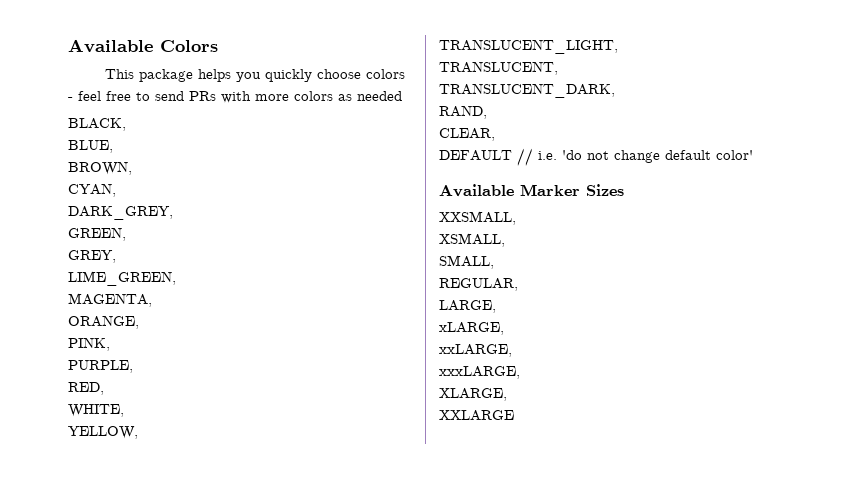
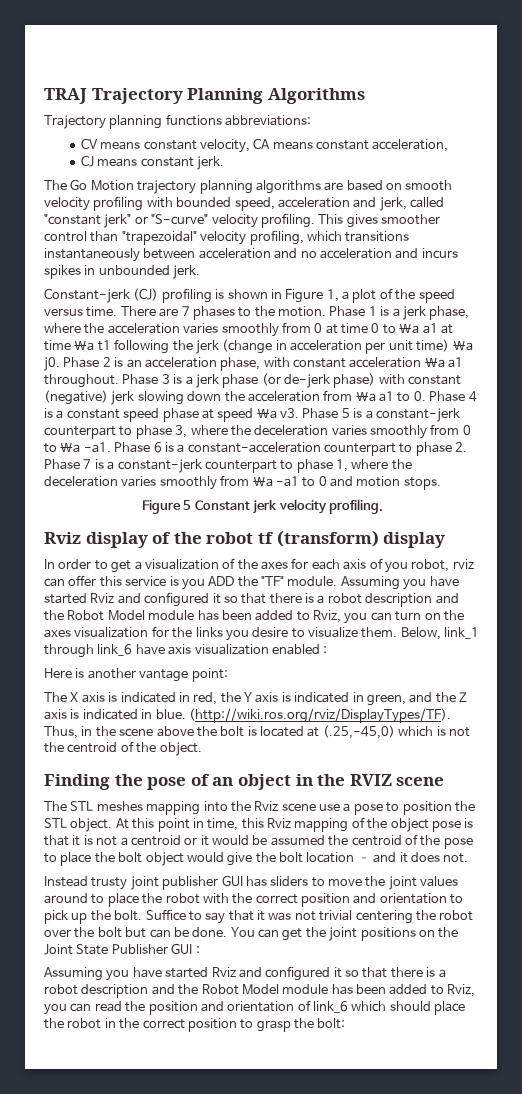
[68,39,218,53] [104,69,405,82] [68,91,402,103] [68,118,126,131] [68,140,113,153] [68,161,132,175] [68,183,116,197] [68,206,173,220] [68,227,126,241] [68,250,116,263] [68,271,176,286] [68,293,152,307] [68,315,139,329] [68,337,110,351] [68,360,133,373] [68,382,104,395] [68,404,124,417] [68,426,138,439] [439,39,618,54] [439,61,558,75] [439,83,615,98] [439,105,487,119] [439,128,495,141] [439,148,753,166] [439,184,624,197] [439,211,516,225] [439,233,505,247] [439,255,494,269] [439,278,518,291] [439,300,496,313] [439,322,504,335] [439,344,512,357] [439,366,520,379] [439,388,507,401] [439,410,514,421] Available Colors // This package helps you quickly choose colors - feel free to send PRs with more colors as needed // BLACK, // BLUE, // BROWN, // CYAN, // DARK_GREY, // GREEN, // GREY, // LIME_GREEN, // MAGENTA, // ORANGE, // PINK, // PURPLE, // RED, // WHITE, // YELLOW, // TRANSLUCENT_LIGHT, // TRANSLUCENT, // TRANSLUCENT_DARK, // RAND, // CLEAR, // DEFAULT // i.e. 'do not change default color' // Available Marker Sizes // XXSMALL, // XSMALL, // SMALL, // REGULAR, // LARGE, // xLARGE, // xxLARGE, // xxxLARGE, // XLARGE, // XXLARGE -> [44,88,365,104] [44,114,312,129] [80,138,449,153] [80,155,224,170] [44,179,453,194] [44,196,444,211] [44,213,440,228] [44,230,410,245] [44,248,458,262] [44,265,201,279] [44,288,455,303] [44,306,470,320] [44,322,453,337] [44,339,473,354] [44,357,464,371] [44,373,462,388] [44,390,477,405] [44,408,460,422] [44,424,471,439] [44,442,468,456] [44,459,412,473] [44,475,441,490] [142,499,383,514] [44,530,446,548] [44,558,474,573] [44,575,459,590] [44,592,459,607] [44,610,464,624] [44,626,480,641] [44,644,328,658] [44,668,228,682] [44,692,467,706] [44,708,451,723] [44,725,470,739] [44,741,202,756] [44,774,445,790] [44,801,475,815] [44,817,474,832] [44,834,473,849] [44,852,469,866] [44,875,459,890] [44,893,464,907] [44,909,474,924] [44,927,459,941] [44,943,200,955] [44,966,446,981] [44,984,476,998] [44,1000,466,1015] [44,1018,346,1032] TRAJ Trajectory Planning Algorithms // Trajectory planning functions abbreviations: // CV means constant velocity, CA means constant acceleration, // CJ means constant jerk. // The Go Motion trajectory planning algorithms are based on smooth velocity profiling with bounded speed, acceleration and jerk, called "constant jerk" or "S-curve" velocity profiling. This gives smoother control than "trapezoidal" velocity profiling, which transitions instantaneously between acceleration and no acceleration and incurs spikes in unbounded jerk. // Constant-jerk (CJ) profiling is shown in Figure 1, a plot of the speed versus time. There are 7 phases to the motion. Phase 1 is a jerk phase, where the acceleration varies smoothly from 0 at time 0 to \a a1 at time \a t1 following the jerk (change in acceleration per unit time) \a j0. Phase 2 is an acceleration phase, with constant acceleration \a a1 throughout. Phase 3 is a jerk phase (or de-jerk phase) with constant (negative) jerk slowing down the acceleration from \a a1 to 0. Phase 4 is a constant speed phase at speed \a v3. Phase 5 is a constant-jerk counterpart to phase 3, where the deceleration varies smoothly from 0 to \a -a1. Phase 6 is a constant-acceleration counterpart to phase 2. Phase 7 is a constant-jerk counterpart to phase 1, where the deceleration varies smoothly from \a -a1 to 0 and motion stops. // Figure 5 Constant jerk velocity profiling. // Rviz display of the robot tf (transform) display // In order to get a visualization of the axes for each axis of you robot, rviz can offer this service is you ADD the "TF" module. Assuming you have started Rviz and configured it so that there is a robot description and the Robot Model module has been added to Rviz, you can turn on the axes visualization for the links you desire to visualize them. Below, link_1 through link_6 have axis visualization enabled : // Here is another vantage point: // The X axis is indicated in red, the Y axis is indicated in green, and the Z axis is indicated in blue. (http://wiki.ros.org/rviz/DisplayTypes/TF). Thus, in the scene above the bolt is located at (.25,-45,0) which is not the centroid of the object. // Finding the pose of an object in the RVIZ scene // The STL meshes mapping into the Rviz scene use a pose to position the STL object. At this point in time, this Rviz mapping of the object pose is that it is not a centroid or it would be assumed the centroid of the pose to place the bolt object would give the bolt location – and it does not. // Instead trusty joint publisher GUI has sliders to move the joint values around to place the robot with the correct position and orientation to pick up the bolt. Suffice to say that it was not trivial centering the robot over the bolt but can be done. You can get the joint positions on the Joint State Publisher GUI : // Assuming you have started Rviz and configured it so that there is a robot description and the Robot Model module has been added to Rviz, you can read the position and orientation of link_6 which should place the robot in the correct position to grasp the bolt:

